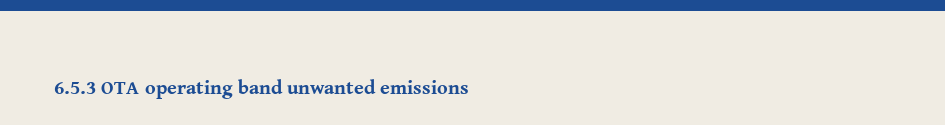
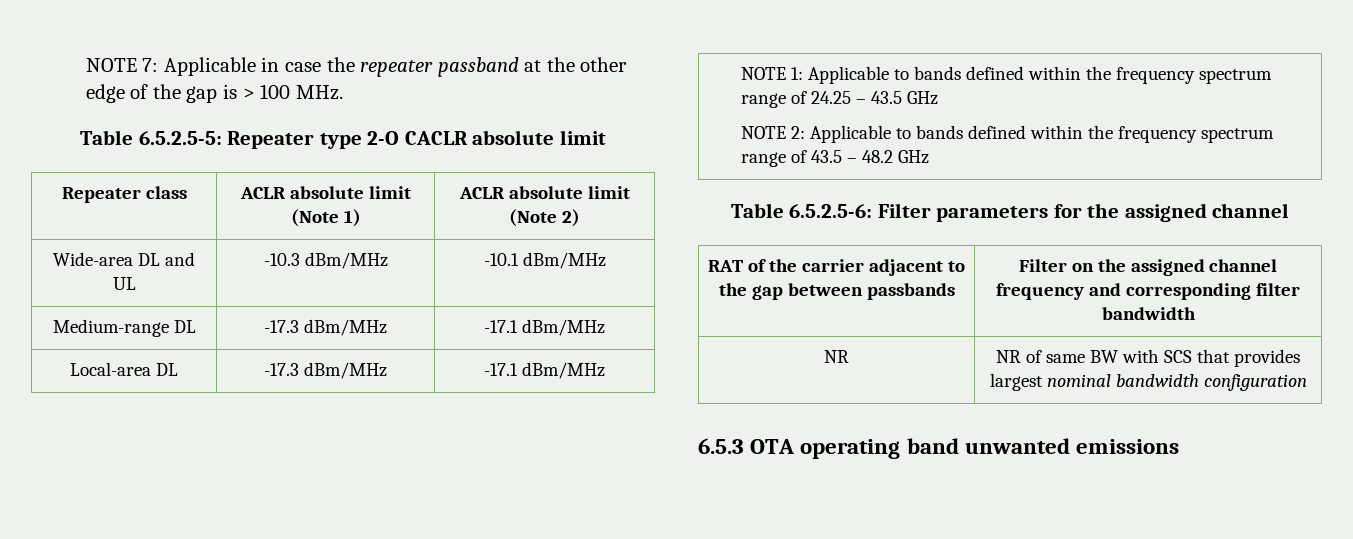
(54, 88) none -> [85,57,628,77] [85,84,343,103] [80,130,606,149] [61,186,187,203] [239,186,411,199] [290,209,361,227] [458,186,630,199] [509,209,580,227] [53,252,195,266] [112,277,136,290] [263,252,388,269] [483,252,606,269] [52,319,196,337] [264,319,387,336] [484,319,605,336] [70,362,178,376] [264,362,387,379] [484,362,605,379] [740,66,1272,84] [740,91,938,108] [740,125,1274,143] [740,150,929,167] [730,203,1290,222] [708,259,965,276] [718,283,955,300] [1018,259,1278,276] [996,283,1300,300] [1101,307,1196,320] [824,350,849,363] [996,349,1300,367] [989,373,1307,391] NOTE 7: Applicable in case the repeater passband at the other edge of the gap is > 100 MHz. // Table 6.5.2.5-5: Repeater type 2-O CACLR absolute limit // Repeater class | ACLR absolute limit (Note 1) | ACLR absolute limit (Note 2) // Wide-area DL and UL | -10.3 dBm/MHz | -10.1 dBm/MHz // Medium-range DL | -17.3 dBm/MHz | -17.1 dBm/MHz // Local-area DL | -17.3 dBm/MHz | -17.1 dBm/MHz // NOTE 1: Applicable to bands defined within the frequency spectrum range of 24.25 – 43.5 GHz // NOTE 2: Applicable to bands defined within the frequency spectrum range of 43.5 – 48.2 GHz // Table 6.5.2.5-6: Filter parameters for the assigned channel // RAT of the carrier adjacent to the gap between passbands | Filter on the assigned channel frequency and corresponding filter bandwidth // NR | NR of same BW with SCS that provides largest nominal bandwidth configuration //

